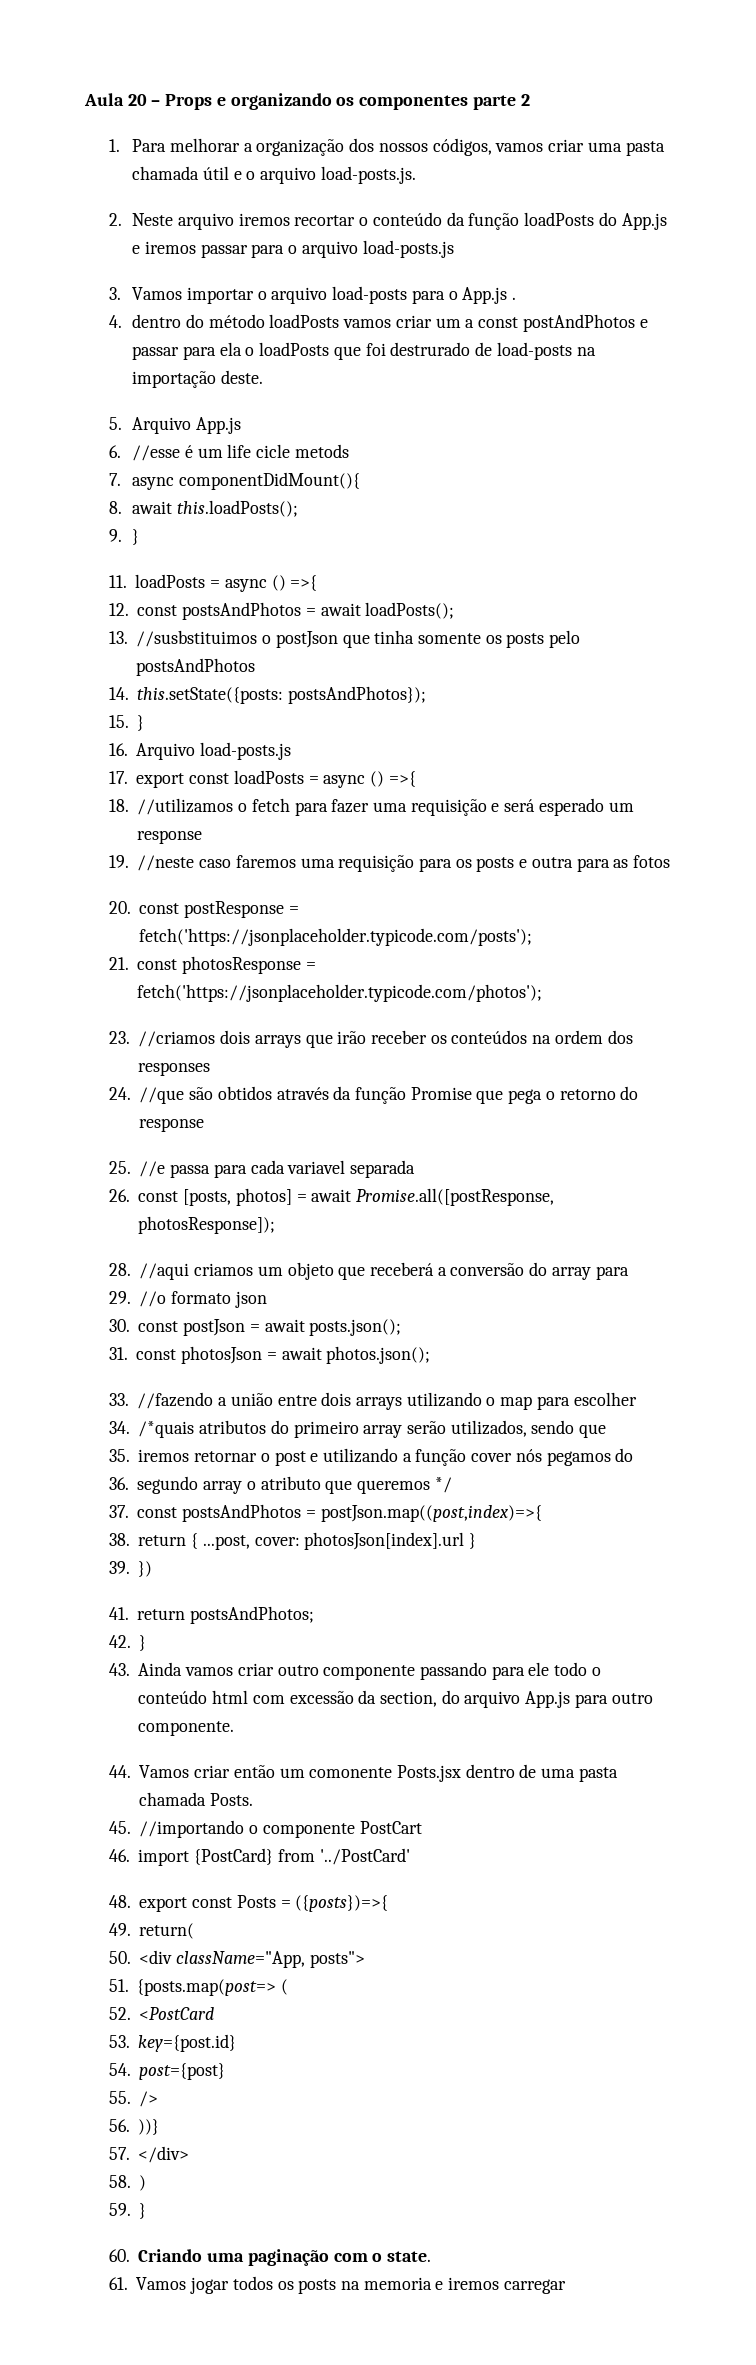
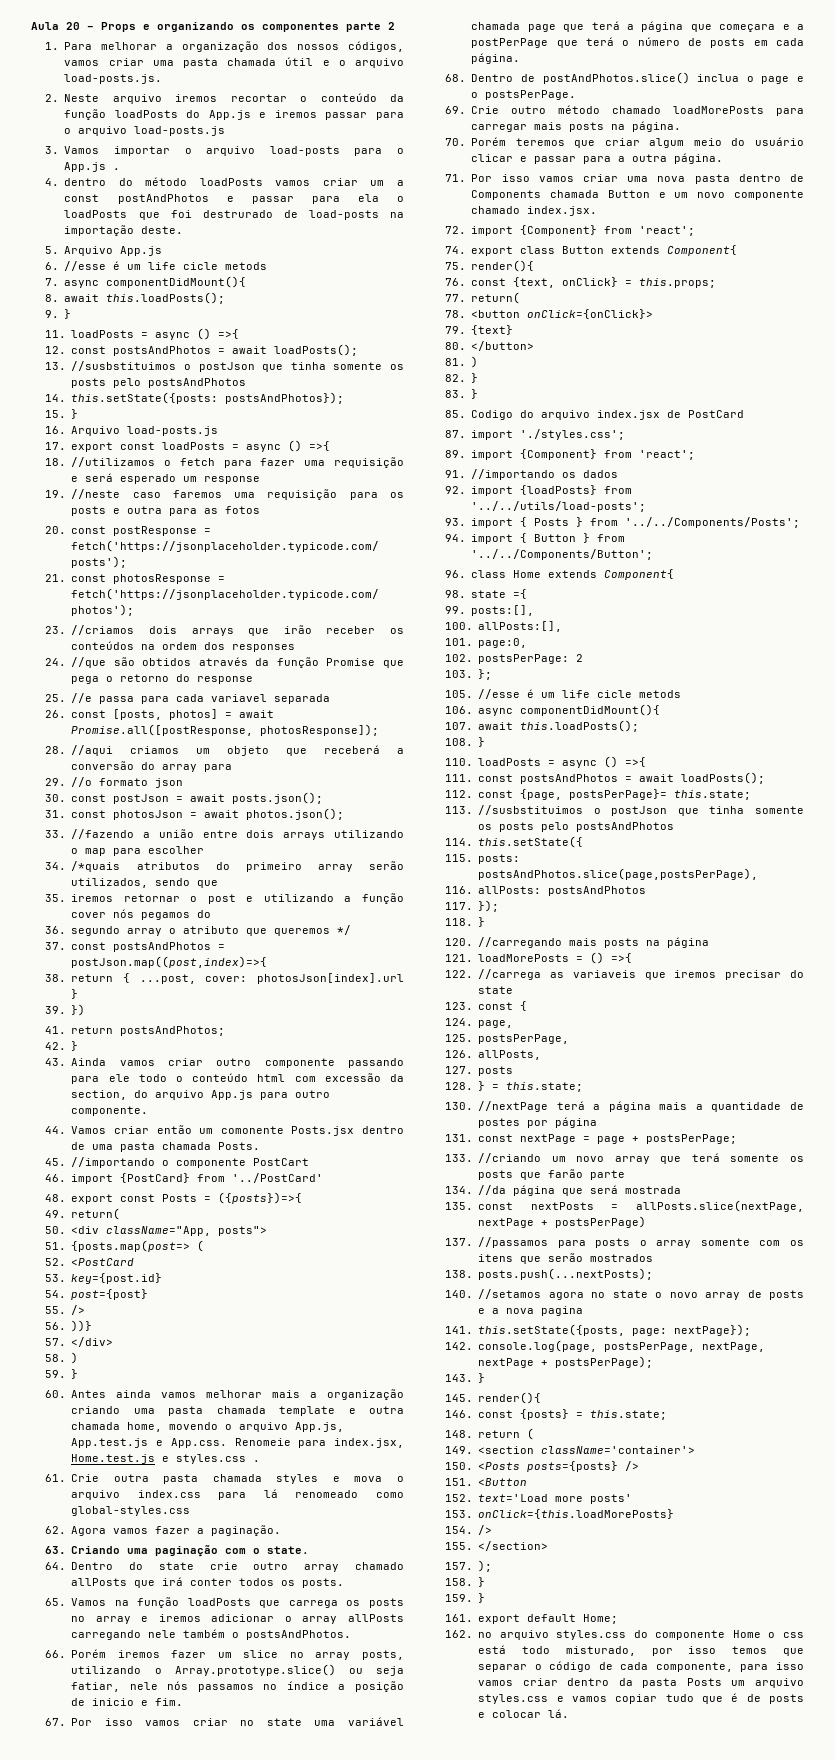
(130, 2255) none -> [71,1389,404,1400] [71,1406,404,1416] [71,1422,345,1432] [71,1438,404,1448] [71,1454,261,1464] [44,1474,404,1484] [71,1489,404,1500] [71,1506,191,1516] [44,1525,282,1536] [44,1546,66,1554] Antes ainda vamos melhorar mais a organização criando uma pasta chamada template e outra chamada home, movendo o arquivo App.js, App.test.js e App.css. Renomeie para index.jsx, Home.test.js e styles.css . // 61. Crie outra pasta chamada styles e mova o arquivo index.css para lá renomeado como global-styles.css // 62. Agora vamos fazer a paginação. // 63.
[108,2276,566,2294] 61. Vamos jogar todos os posts na memoria e iremos carregar -> [44,1562,404,1572] [71,1577,345,1588] [44,1597,404,1608] [71,1614,404,1624] [71,1629,352,1640] [44,1649,404,1660] [71,1664,404,1676] [71,1681,404,1692] [71,1698,184,1706] [44,1717,404,1726] [471,21,804,32] [471,37,804,48] [471,53,521,64] [444,72,805,84] [471,90,577,100] [444,105,804,116] [471,121,682,132] [444,137,804,148] [471,153,724,164] [444,174,804,184] [471,190,804,200] [471,206,598,216] [444,225,696,236] [444,245,738,256] [444,260,535,272] [444,277,717,288] [444,292,521,304] [444,309,654,319] [444,325,514,335] [444,341,535,351] [444,356,479,368] [444,373,479,383] [444,389,479,399] [444,410,745,420] [444,429,626,440] [444,449,696,460] [444,469,619,480] [444,485,633,496] [471,501,647,512] [444,517,801,528] [444,533,626,544] [471,549,654,560] [444,569,675,580] [444,589,528,599] [444,605,535,616] [444,621,563,632] [444,638,528,648] [444,654,584,664] [444,669,493,680] [444,689,682,699] [444,704,661,716] [444,720,640,732] [444,737,486,747] [444,756,647,768] [444,772,766,784] [444,789,752,800] [444,805,804,816] [478,822,675,832] [444,836,584,848] [444,854,521,864] [478,868,759,880] [444,886,647,896] [444,900,500,912] [444,917,486,927] [444,937,710,948] [444,952,633,964] [444,969,804,980] [478,986,514,994] [444,1001,528,1011] [444,1018,514,1028] [444,1034,570,1044] [444,1050,542,1060] [444,1066,514,1076] [444,1081,584,1092] [444,1101,804,1112] [478,1117,598,1128] [444,1134,738,1144] [444,1153,804,1164] [478,1169,626,1180] [444,1185,682,1196] [444,1200,804,1212] [478,1216,647,1228] [444,1237,804,1248] [478,1253,654,1264] [444,1268,654,1280] [444,1289,804,1300] [478,1306,584,1316] [444,1324,752,1336] [444,1340,766,1352] [478,1356,654,1368] [444,1373,486,1383] [444,1392,542,1404] [444,1409,668,1420] [444,1428,535,1440] [444,1446,696,1454] [444,1461,640,1472] [444,1478,528,1486] [444,1494,633,1504] [444,1509,675,1519] [444,1525,493,1535] [444,1541,549,1551] [444,1560,493,1572] [444,1577,486,1587] [444,1593,486,1603] [444,1614,619,1624] [444,1630,804,1640] [478,1645,804,1656] [478,1661,804,1672] [478,1678,804,1688] [478,1693,804,1704] [478,1709,570,1718] 64. Dentro do state crie outro array chamado allPosts que irá conter todos os posts. // 65. Vamos na função loadPosts que carrega os posts no array e iremos adicionar o array allPosts carregando nele também o postsAndPhotos. // 66. Porém iremos fazer um slice no array posts, utilizando o Array.prototype.slice() ou seja fatiar, nele nós passamos no índice a posição de inicio e fim. // 67. Por isso vamos criar no state uma variável chamada page que terá a página que começara e a postPerPage que terá o número de posts em cada página. // 68. Dentro de postAndPhotos.slice() inclua o page e o postsPerPage. // 69. Crie outro método chamado loadMorePosts para carregar mais posts na página. // 70. Porém teremos que criar algum meio do usuário clicar e passar para a outra página. // 71. Por isso vamos criar uma nova pasta dentro de Components chamada Button e um novo componente chamado index.jsx. // 72. import {Component} from 'react'; // 74. export class Button extends Component{ // 75. render(){ // 76. const {text, onClick} = this.props; // 77. return( // 78. <button onClick={onClick}> // 79. {text} // 80. </button> // 81. ) // 82. } // 83. } // 85. Codigo do arquivo index.jsx de PostCard // 87. import './styles.css'; // 89. import {Component} from 'react'; // 91. //importando os dados // 92. import {loadPosts} from '../../utils/load-posts'; // 93. import { Posts } from '../../Components/Posts'; // 94. import { Button } from '../../Components/Button'; // 96. class Home extends Component{ // 98. state ={ // 99. posts:[], // 100. allPosts:[], // 101. page:0, // 102. postsPerPage: 2 // 103. }; // 105. //esse é um life cicle metods // 106. async componentDidMount(){ // 107. await this.loadPosts(); // 108. } // 110. loadPosts = async () =>{ // 111. const postsAndPhotos = await loadPosts(); // 112. const {page, postsPerPage}= this.state; // 113. //susbstituimos o postJson que tinha somente os posts pelo postsAndPhotos // 114. this.setState({ // 115. posts: postsAndPhotos.slice(page,postsPerPage), // 116. allPosts: postsAndPhotos // 117. }); // 118. } // 120. //carregando mais posts na página // 121. loadMorePosts = () =>{ // 122. //carrega as variaveis que iremos precisar do state // 123. const { // 124. page, // 125. postsPerPage, // 126. allPosts, // 127. posts // 128. } = this.state; // 130. //nextPage terá a página mais a quantidade de postes por página // 131. const nextPage = page + postsPerPage; // 133. //criando um novo array que terá somente os posts que farão parte // 134. //da página que será mostrada // 135. const nextPosts = allPosts.slice(nextPage, nextPage + postsPerPage) // 137. //passamos para posts o array somente com os itens que serão mostrados // 138. posts.push(...nextPosts); // 140. //setamos agora no state o novo array de posts e a nova pagina // 141. this.setState({posts, page: nextPage}); // 142. console.log(page, postsPerPage, nextPage, nextPage + postsPerPage); // 143. } // 145. render(){ // 146. const {posts} = this.state; // 148. return ( // 149. <section className='container'> // 150. <Posts posts={posts} /> // 151. <Button // 152. text='Load more posts' // 153. onClick={this.loadMorePosts} // 154. /> // 155. </section> // 157. ); // 158. } // 159. } // 161. export default Home; // 162. no arquivo styles.css do componente Home o css está todo misturado, por isso temos que separar o código de cada componente, para isso vamos criar dentro da pasta Posts um arquivo styles.css e vamos copiar tudo que é de posts e colocar lá.

